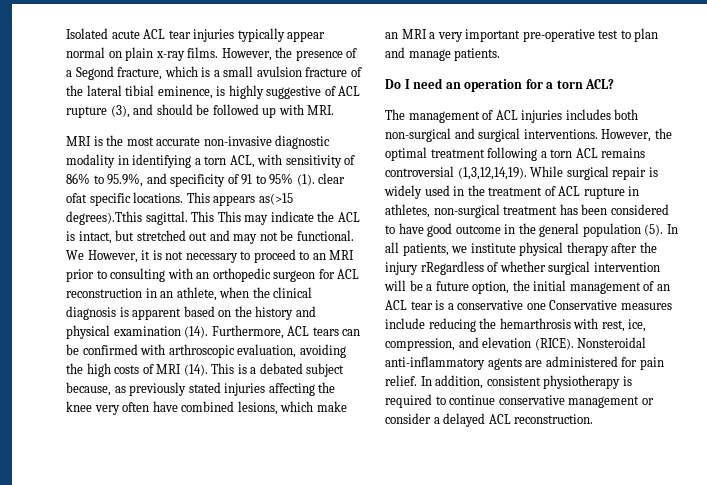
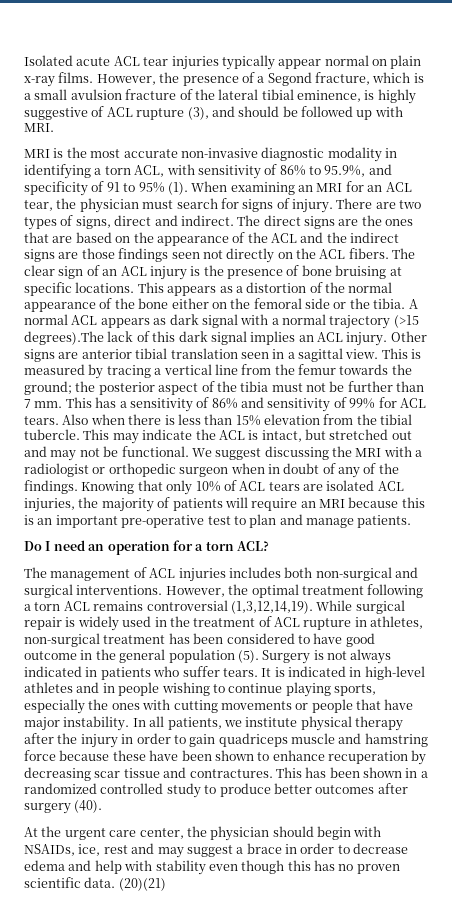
[318,173,346,184] [66,192,293,206] [66,211,215,225] clear ofat specific locations. This appears as(>15 degrees).Tthis sagittal. This -> [191,181,412,195] [24,198,422,213] [24,215,414,230] [24,232,400,246] [24,248,416,263] [24,265,402,280] [24,282,393,296] [24,298,418,312] [24,314,419,329] [24,331,427,346] [24,348,422,362] [24,364,412,379] [24,381,425,395] [24,397,426,412] [24,414,413,426] [24,429,80,440] When examining an MRI for an ACL tear, the physician must search for signs of injury. There are two types of signs, direct and indirect. The direct signs are the ones that are based on the appearance of the ACL and the indirect signs are those findings seen not directly on the ACL fibers. The clear sign of an ACL injury is the presence of bone bruising at specific locations. This appears as a distortion of the normal appearance of the bone either on the femoral side or the tibia. A normal ACL appears as dark signal with a normal trajectory (>15 degrees).The lack of this dark signal implies an ACL injury. Other signs are anterior tibial translation seen in a sagittal view. This is measured by tracing a vertical line from the femur towards the ground; the posterior aspect of the tibia must not be further than 7 mm. This has a sensitivity of 86% and sensitivity of 99% for ACL tears. Also when there is less than 15% elevation from the tibial tubercle.
[87,249,355,263] [66,268,360,282] [66,287,313,301] [66,306,316,320] [66,325,361,339] [66,344,346,358] [66,363,345,377] [66,382,336,396] [66,401,347,415] [385,29,463,42] However, it is not necessary to proceed to an MRI prior to consulting with an orthopedic surgeon for ACL reconstruction in an athlete, when the clinical diagnosis is apparent based on the history and physical examination (14). Furthermore, ACL tears can be confirmed with arthroscopic evaluation, avoiding the high costs of MRI (14). This is a debated subject because, as previously stated injuries affecting the knee very often have combined lesions, which make an MRI a very -> [215,446,423,460] [24,463,399,478] [24,480,404,495] [24,497,425,512] [24,515,53,525] suggest discussing the MRI with a radiologist or orthopedic surgeon when in doubt of any of the findings. Knowing that only 10% of ACL tears are isolated ACL injuries, the majority of patients will require an MRI because this is an
(664, 230) none -> [262,649,392,664] [24,666,425,680] [24,682,376,697] [24,699,414,714] [24,716,130,731] Surgery is not always indicated in patients who suffer tears. It is indicated in high-level athletes and in people wishing to continue playing sports, especially the ones with cutting movements or people that have major instability.
[420,261,660,275] [384,280,670,294] [385,300,672,310] [385,318,647,332] [385,337,647,351] [385,356,664,370] [385,375,632,389] [385,394,654,408] [385,413,594,427] rRegardless of whether surgical intervention will be a future option, the initial management of an ACL tear is a conservative one Conservative measures include reducing the hemarthrosis with rest, ice, compression, and elevation (RICE). Nonsteroidal anti-inflammatory agents are administered for pain relief. In addition, consistent physiotherapy is required to continue conservative management or consider a delayed ACL reconstruction. -> [121,733,428,747] [24,750,427,765] [24,767,428,781] [24,783,408,798] [24,800,103,814] [24,826,382,841] [24,843,409,858] [24,860,400,875] [24,877,166,891] in order to gain quadriceps muscle and hamstring force because these have been shown to enhance recuperation by decreasing scar tissue and contractures. This has been shown in a randomized controlled study to produce better outcomes after surgery (40). // At the urgent care center, the physician should begin with NSAIDs, ice, rest and may suggest a brace in order to decrease edema and help with stability even though this has no proven scientific data. (20)(21)

